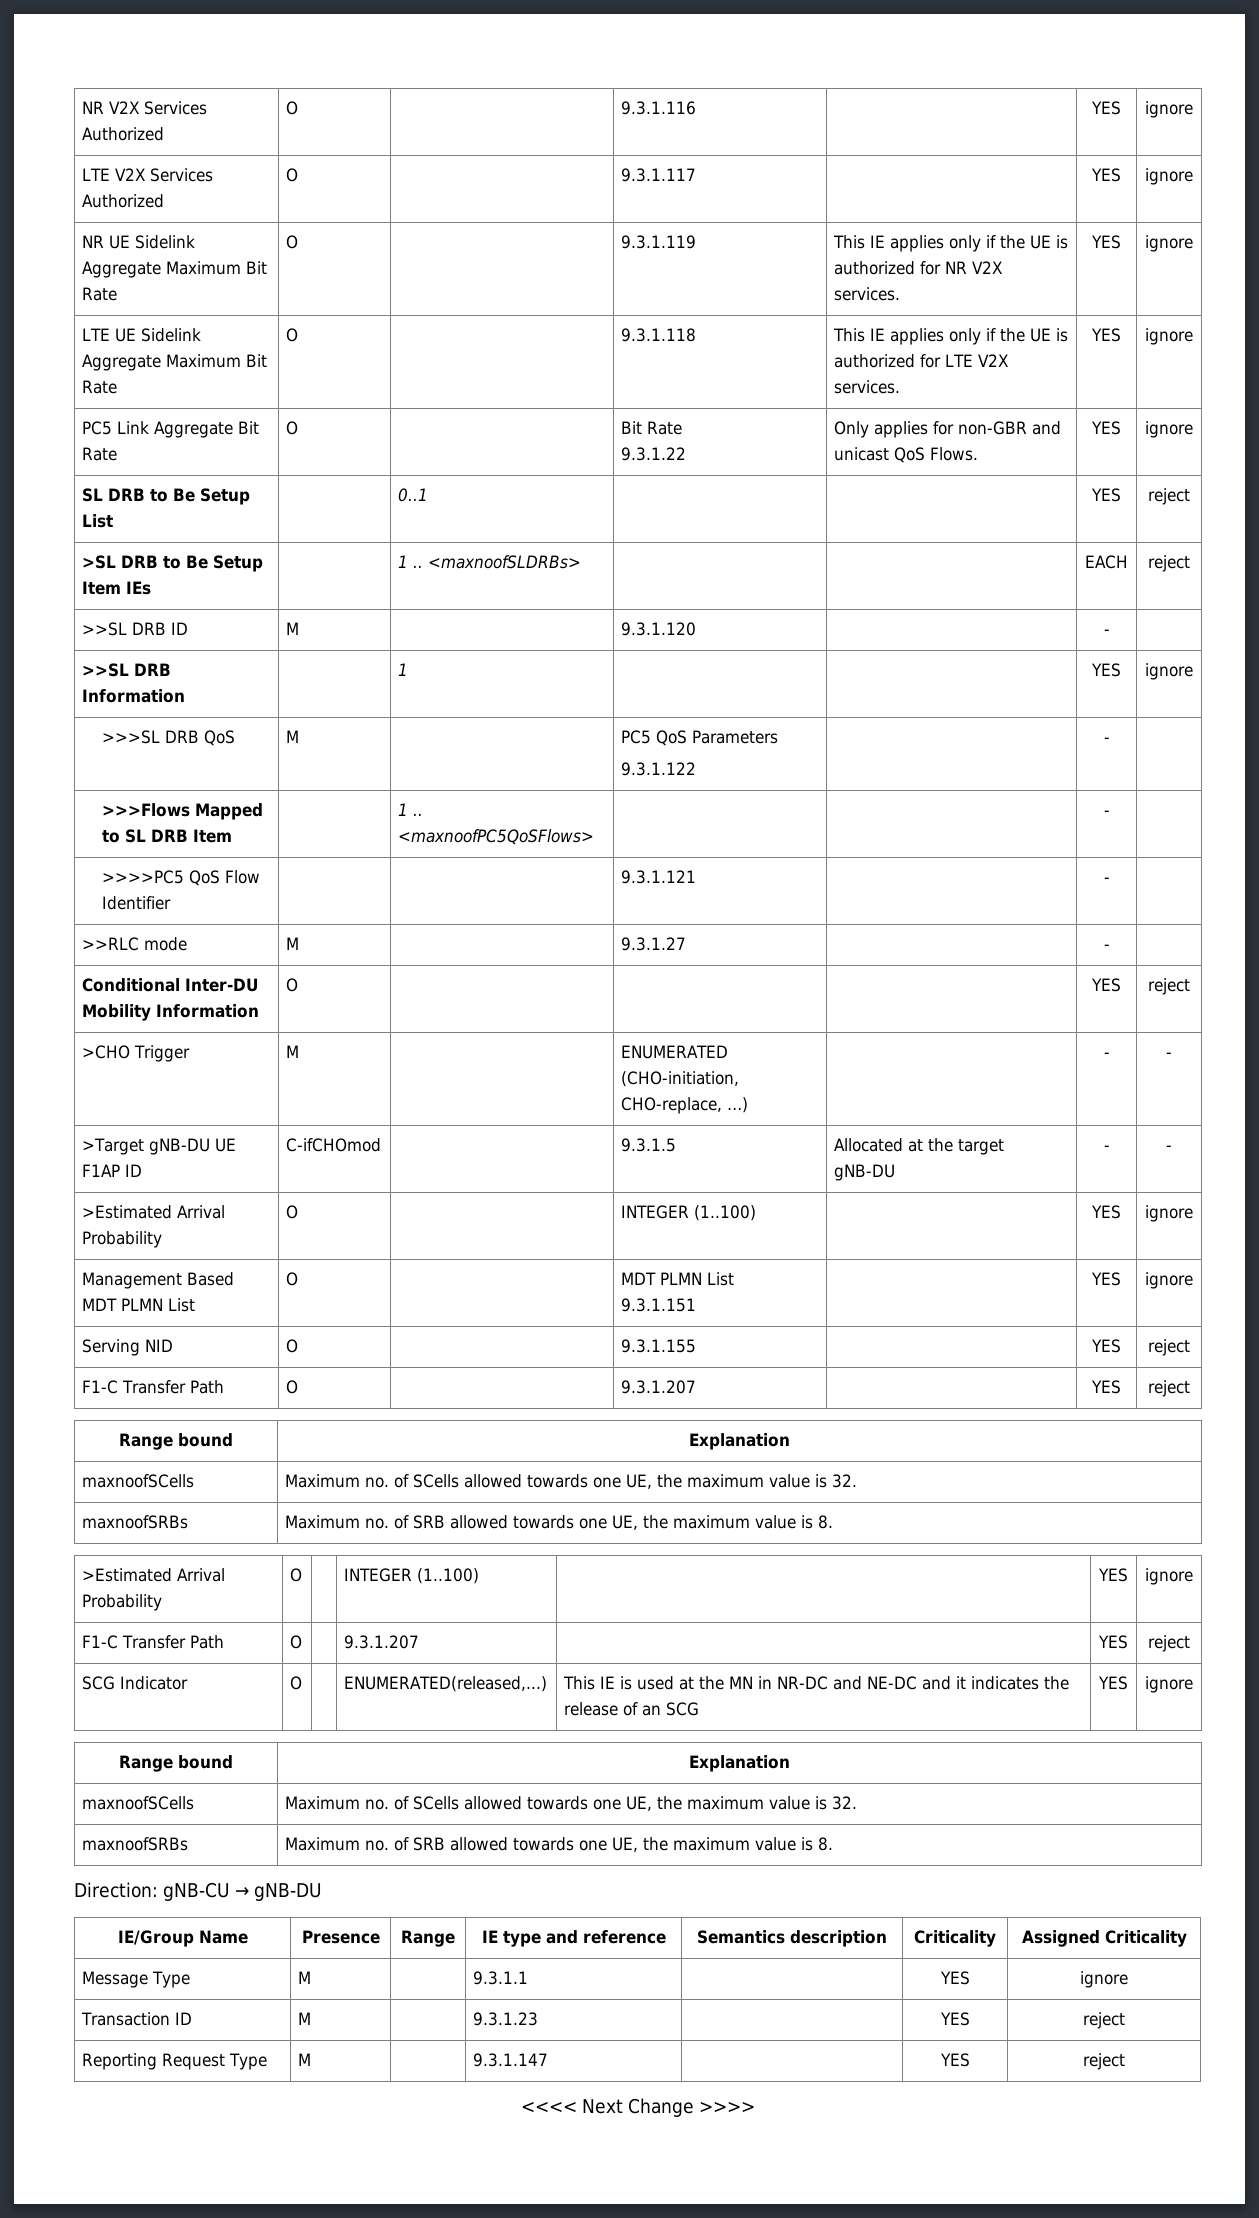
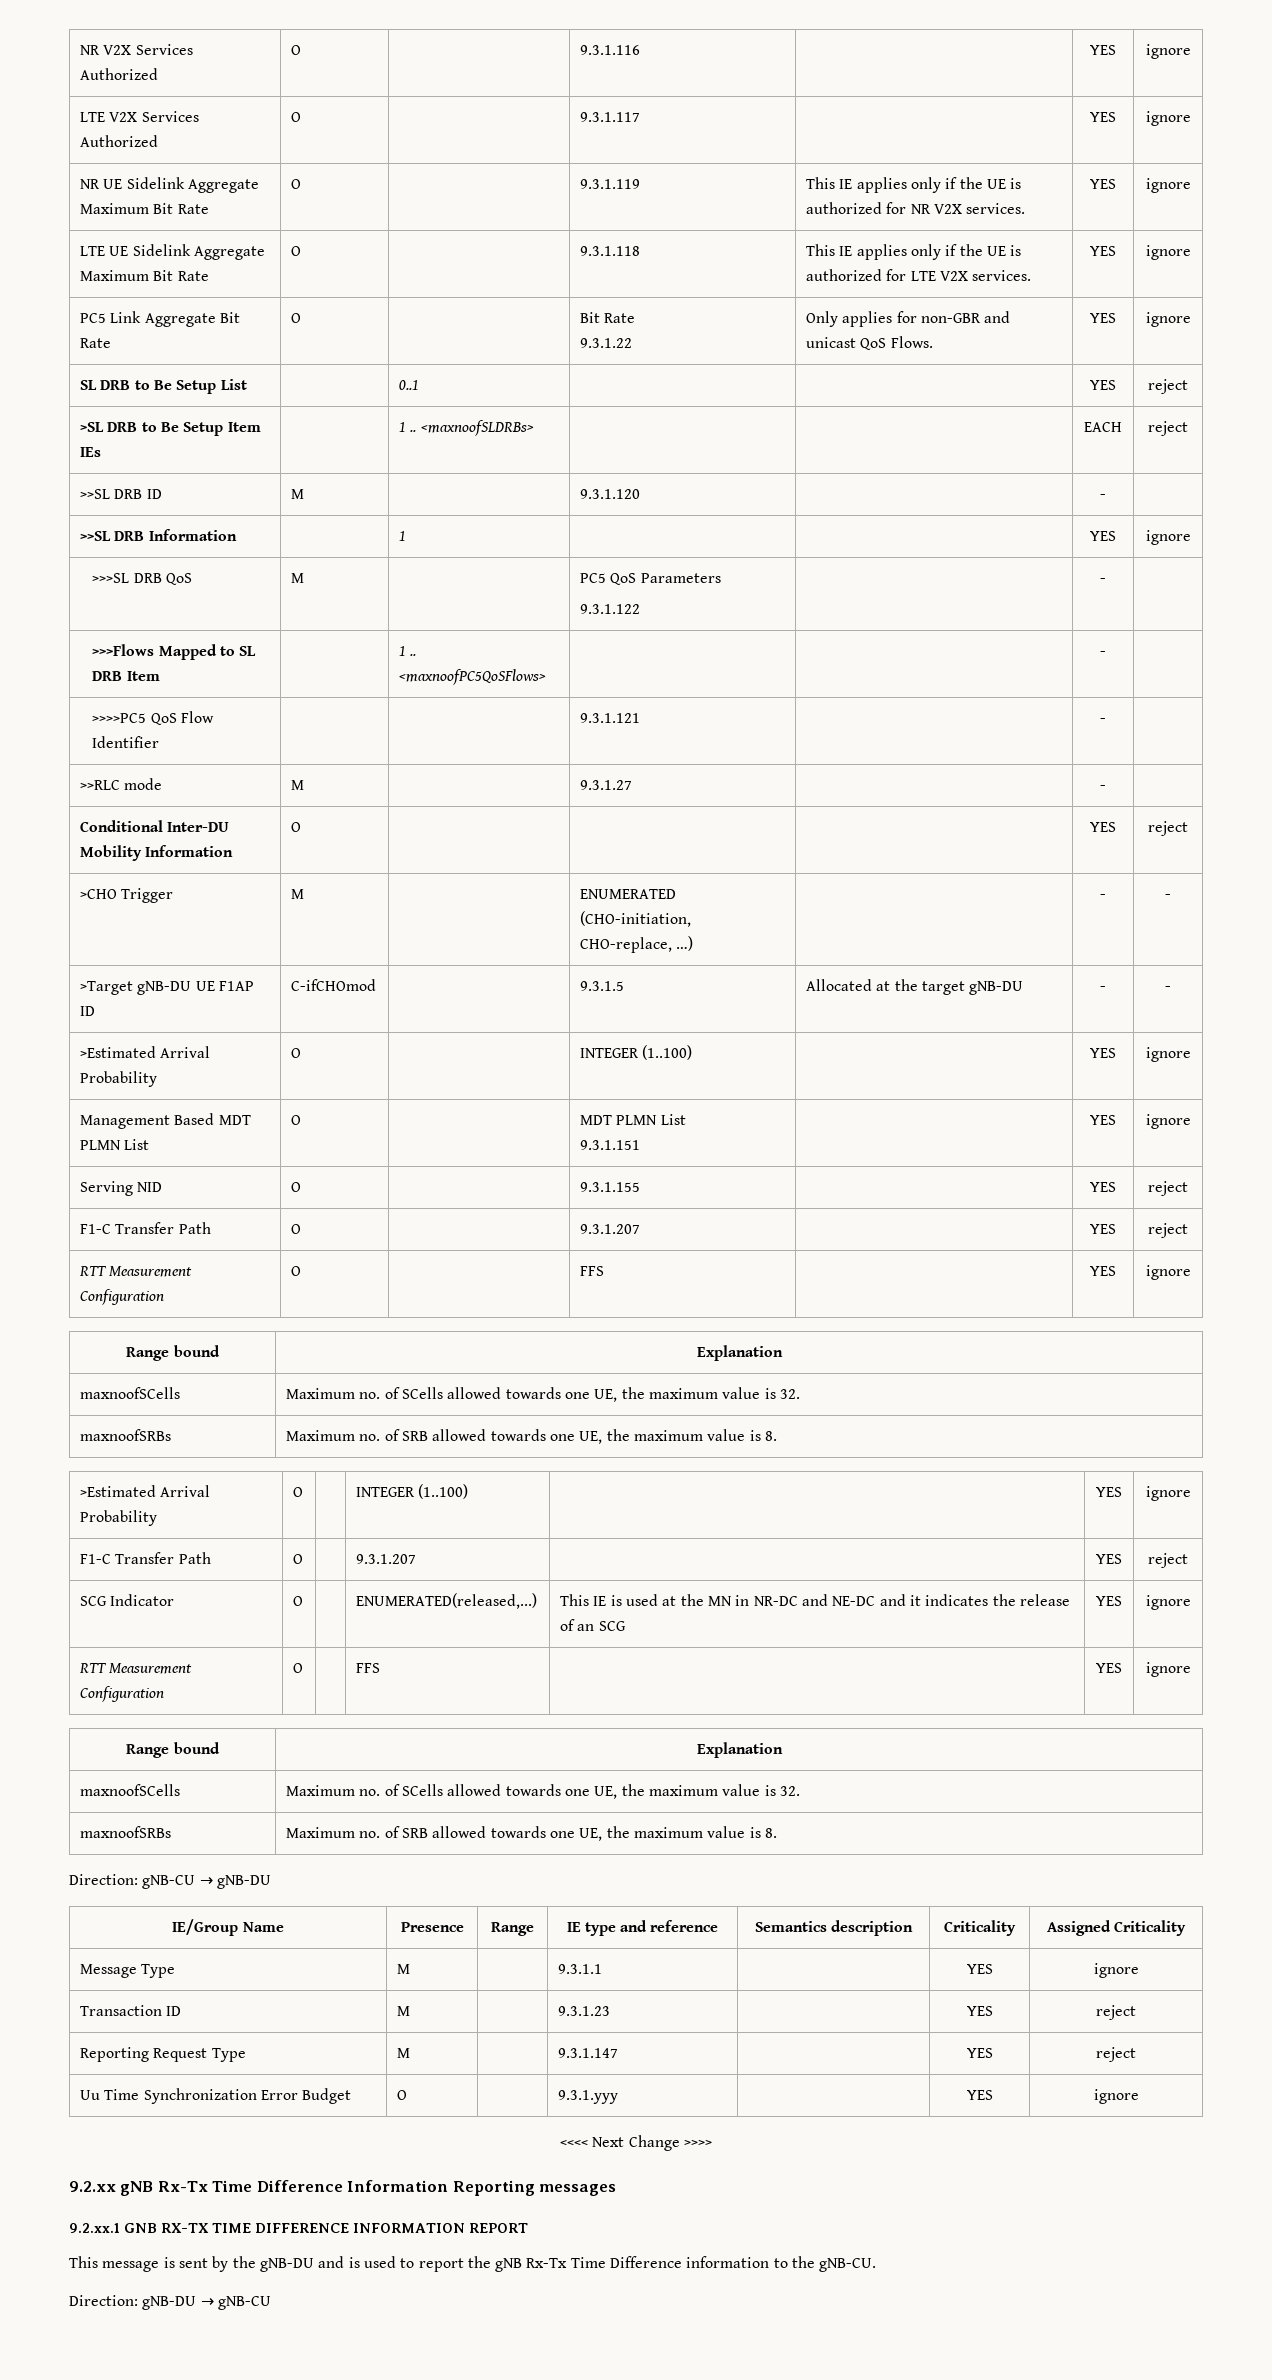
(1190, 1388) none -> [79,1266,193,1277] [80,1289,165,1305] [291,1266,302,1276] [580,1266,605,1276] [1090,1266,1116,1276] [1145,1265,1191,1280] // RTT Measurement Configuration | O | | FFS | | YES | ignore
(1193, 1684) none -> [79,1663,193,1674] [80,1686,165,1702] [293,1663,304,1673] [356,1663,381,1673] [1096,1663,1122,1673] [1145,1662,1191,1677] // RTT Measurement Configuration | O | | FFS | | YES | ignore
[520,2098,756,2117] // <<<< Next Change >>>> -> [80,2088,352,2104] [397,2090,408,2100] [558,2090,619,2104] [966,2090,993,2100] [1093,2089,1139,2104] [560,2135,712,2151] [69,2180,617,2196] [69,2223,528,2233] [69,2256,877,2272] [69,2295,271,2310] // Uu Time Synchronization Error Budget | O | | 9.3.1.yyy | | YES | ignore // <<<< Next Change >>>> // 9.2.xx gNB Rx-Tx Time Difference Information Reporting messages // 9.2.xx.1 GNB RX-TX TIME DIFFERENCE INFORMATION REPORT // This message is sent by the gNB-DU and is used to report the gNB Rx-Tx Time Difference information to the gNB-CU. // Direction: gNB-DU → gNB-CU

